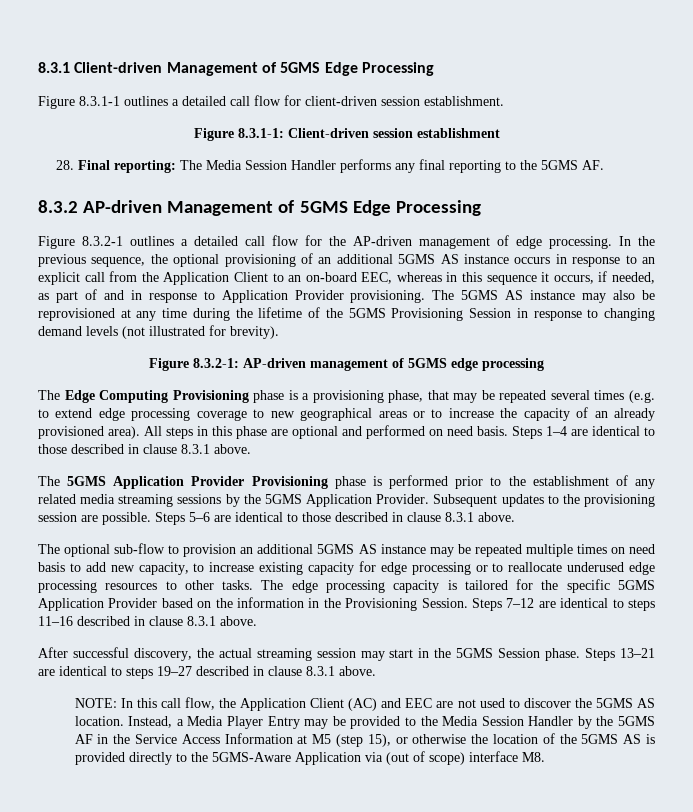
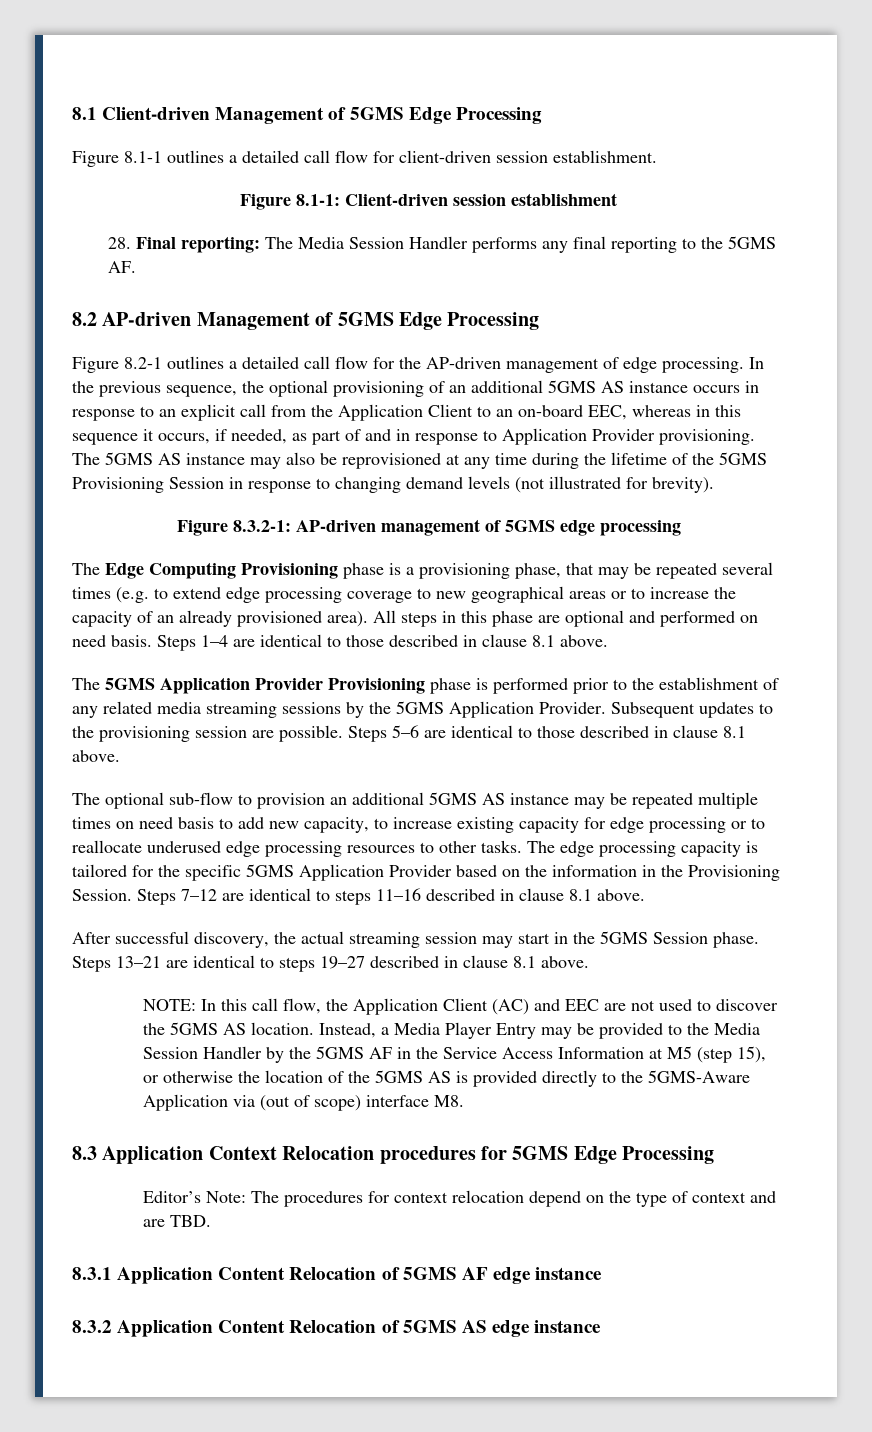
[38,62,70,73] 8.3.1 -> [72,107,97,120] 8.1
[79,96,120,106] 8.3.1-1 -> [124,151,162,163] 8.1-1
[237,128,284,138] 8.3.1-1: -> [296,194,340,206] 8.1-1:
[38,200,78,213] 8.3.2 -> [72,312,97,326] 8.2
[82,236,123,246] 8.3.2-1 -> [124,357,162,369] 8.2-1
[181,444,210,454] 8.3.1 -> [532,635,555,647] 8.1
[445,512,474,522] 8.3.1 -> [723,726,746,738] 8.1
[187,616,216,626] 8.3.1 -> [569,889,592,901] 8.1
[306,666,335,676] 8.3.1 -> [513,956,536,968] 8.1
(545, 757) none -> [72,1146,715,1164] [142,1190,776,1207] [142,1215,211,1227] [72,1267,603,1284] [72,1320,602,1337] // 8.3 Application Context Relocation procedures for 5GMS Edge Processing // Editor’s Note: The procedures for context relocation depend on the type of context and are TBD. // 8.3.1 Application Content Relocation of 5GMS AF edge instance // 8.3.2 Application Content Relocation of 5GMS AS edge instance

